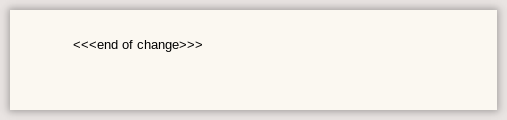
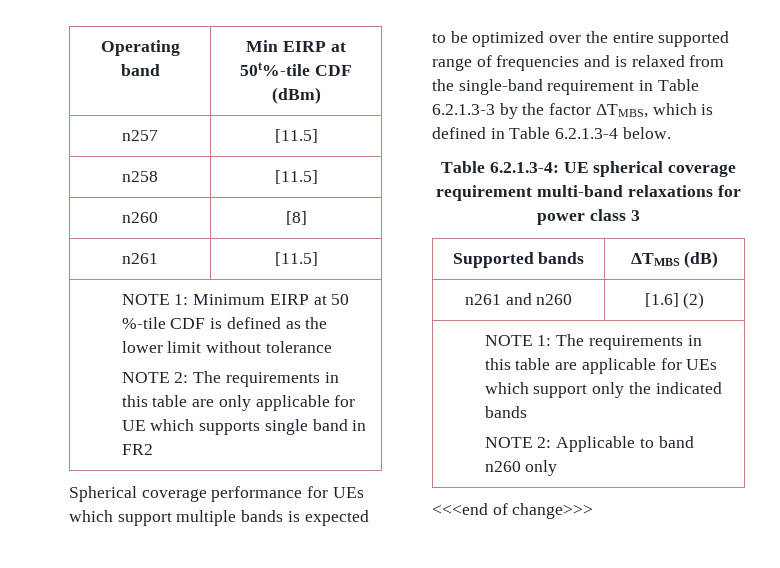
(73, 44) none -> [100,40,180,56] [120,64,160,76] [246,40,346,52] [240,62,352,76] [271,87,321,104] [122,130,158,141] [274,129,318,143] [122,171,158,182] [274,170,318,184] [122,212,158,223] [285,211,307,225] [122,253,158,264] [274,252,318,266] [121,294,350,305] [121,317,328,329] [121,341,332,353] [121,371,339,387] [121,395,356,411] [121,419,367,435] [121,444,153,455] [69,486,364,502] [69,510,369,526] [432,31,730,47] [432,55,725,71] [432,79,699,95] [432,103,714,119] [432,127,671,139] [441,161,736,177] [436,185,741,201] [537,209,640,225] [452,252,585,268] [630,251,719,268] [464,293,573,305] [644,292,705,309] [484,334,702,350] [484,358,718,374] [484,382,722,398] [484,406,527,418] [484,436,694,452] [484,460,558,476] Operating band | Min EIRP at 50t%-tile CDF (dBm) // n257 | [11.5] // n258 | [11.5] // n260 | [8] // n261 | [11.5] // NOTE 1: Minimum EIRP at 50 %-tile CDF is defined as the lower limit without tolerance // NOTE 2: The requirements in this table are only applicable for UE which supports single band in FR2 // Spherical coverage performance for UEs which support multiple bands is expected to be optimized over the entire supported range of frequencies and is relaxed from the single-band requirement in Table 6.2.1.3-3 by the factor ΔTMBS, which is defined in Table 6.2.1.3-4 below. // Table 6.2.1.3-4: UE spherical coverage requirement multi-band relaxations for power class 3 // Supported bands | ΔTMBS (dB) // n261 and n260 | [1.6] (2) // NOTE 1: The requirements in this table are applicable for UEs which support only the indicated bands // NOTE 2: Applicable to band n260 only //

